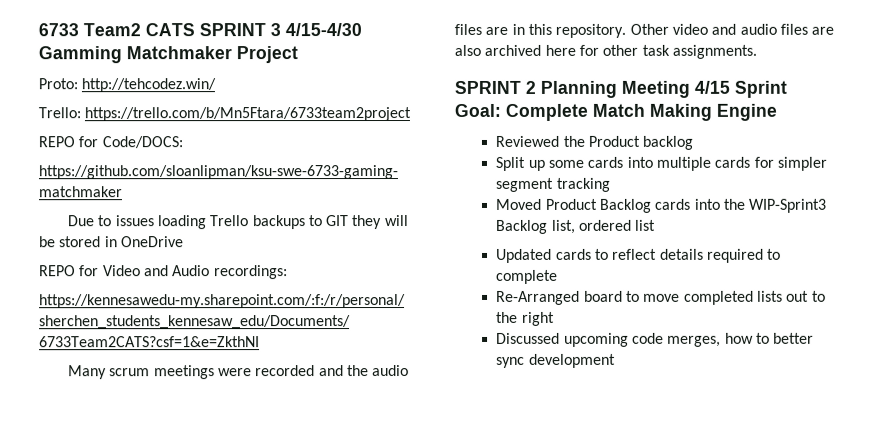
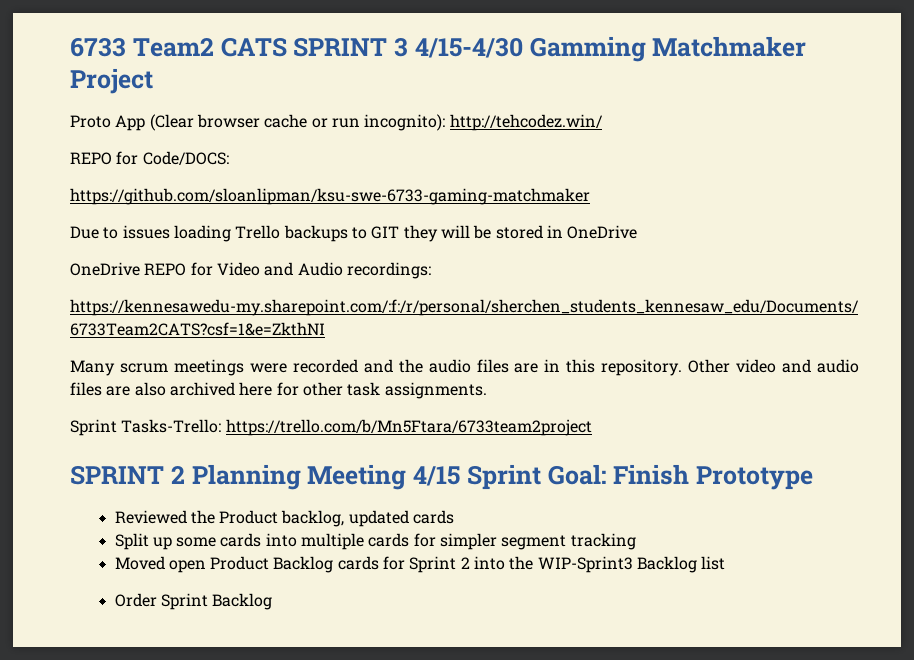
[38,78,78,90] Proto: -> [70,114,446,131] Proto App (Clear browser cache or run incognito):
[38,107,412,122] // Trello: https://trello.com/b/Mn5Ftara/6733team2project -> (603, 122) none
(184, 242) none -> [70,262,140,276] OneDrive
(757, 51) none -> [70,419,592,436] // Sprint Tasks-Trello: https://trello.com/b/Mn5Ftara/6733team2project
[505,103,777,121] Complete Match Making Engine -> [613,464,813,490] Finish Prototype
[642,135,694,150] backlog -> [281,510,455,527] backlog, updated cards
(542, 204) none -> [168,560,206,573] open
(691, 204) none -> [383,556,470,573] for Sprint 2
[550,219,633,234] list, ordered -> (698, 564) none
[496,248,782,263] [496,269,559,284] [496,290,826,305] [496,311,555,326] [496,332,815,347] [496,353,616,368] Updated cards to reflect details required to complete // Re-Arranged board to move completed lists out to the right // Discussed upcoming code merges, how to better sync development -> [114,593,273,610] Order Sprint Backlog

